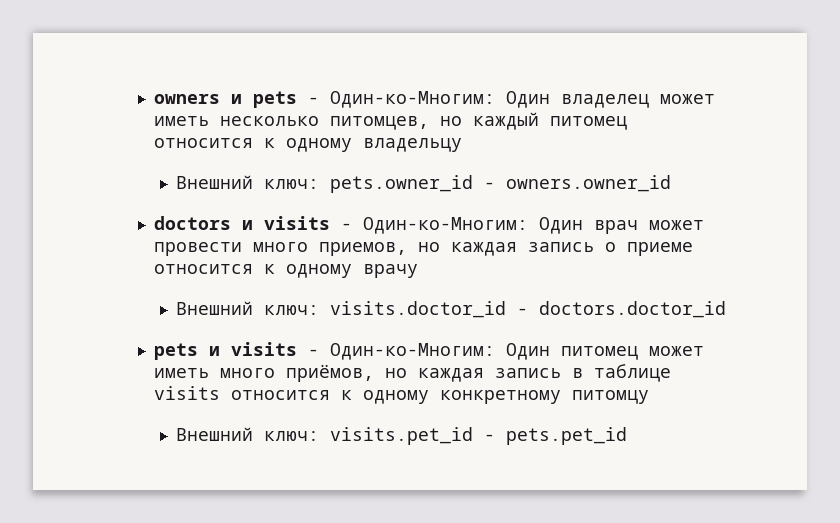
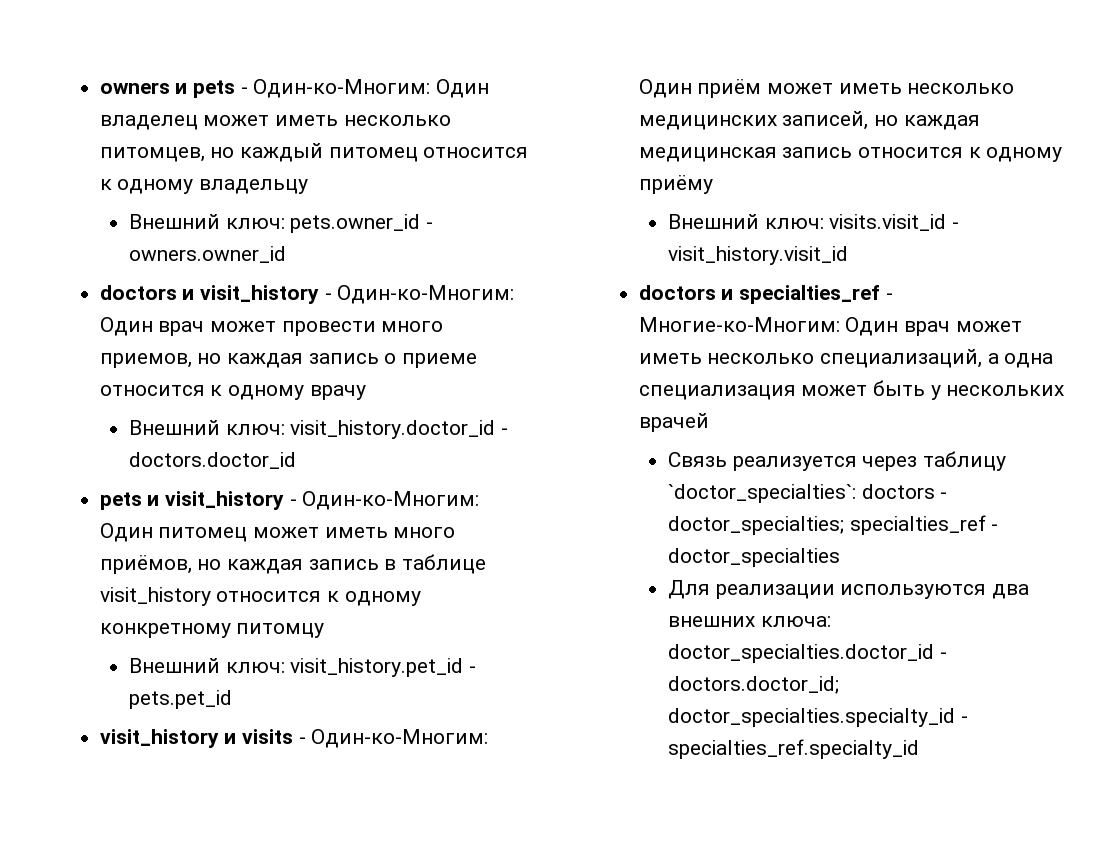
[263,216,330,230] visits -> [199,285,319,304] visit_history
[330,301,507,318] visits.doctor_id -> [290,420,496,439] visit_history.doctor_id
[230,342,297,356] visits -> [164,491,284,510] visit_history
[153,386,220,400] visits -> [99,587,211,606] visit_history
[330,427,474,445] visits.pet_id -> [290,658,464,677] visit_history.pet_id
(628, 436) none -> [99,729,489,748] [638,79,1015,98] [638,111,980,130] [638,147,1063,162] [638,175,713,194] [668,214,960,231] [668,246,849,265] [638,285,893,304] [638,317,1022,336] [638,349,1054,368] [638,380,1065,400] [638,413,709,432] [668,451,1007,471] [668,484,948,503] [668,515,999,535] [668,548,841,567] [668,580,1030,599] [668,616,831,627] [668,644,947,663] [668,676,840,694] [668,708,968,727] [668,739,920,759] // visit_history и visits - Один-ко-Многим: Один приём может иметь несколько медицинских записей, но каждая медицинская запись относится к одному приёму // Внешний ключ: visits.visit_id - visit_history.visit_id // doctors и specialties_ref - Многие-ко-Многим: Один врач может иметь несколько специализаций, а одна специализация может быть у нескольких врачей // Связь реализуется через таблицу `doctor_specialties`: doctors - doctor_specialties; specialties_ref - doctor_specialties // Для реализации используются два внешних ключа: doctor_specialties.doctor_id - doctors.doctor_id; doctor_specialties.specialty_id - specialties_ref.specialty_id

